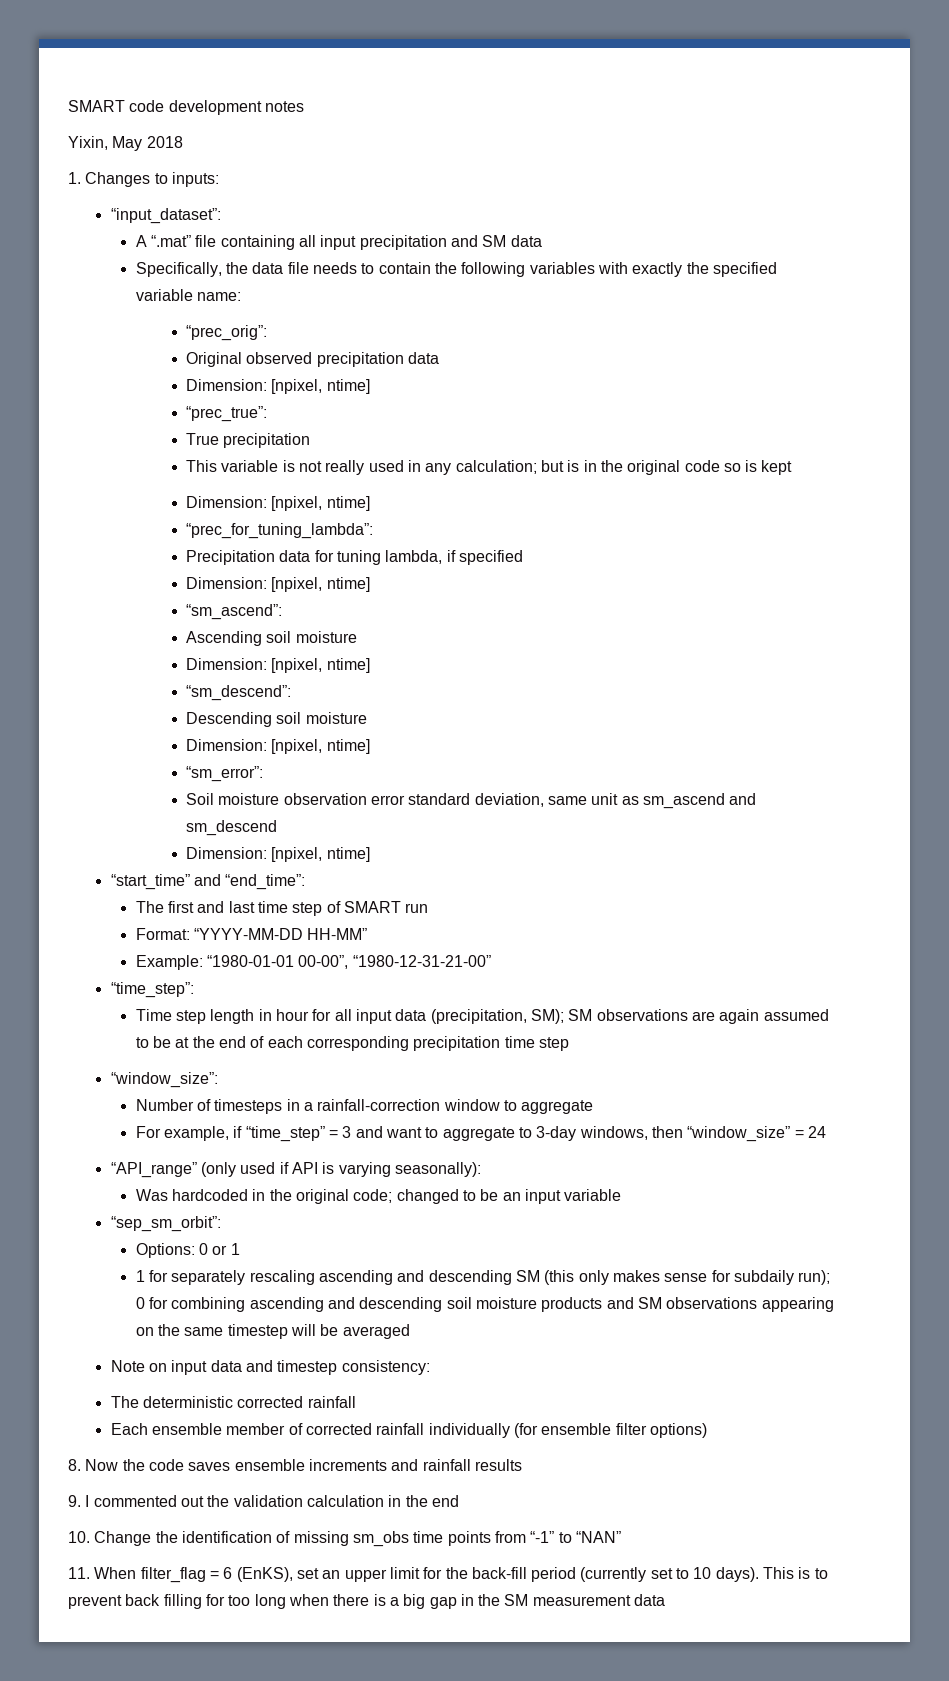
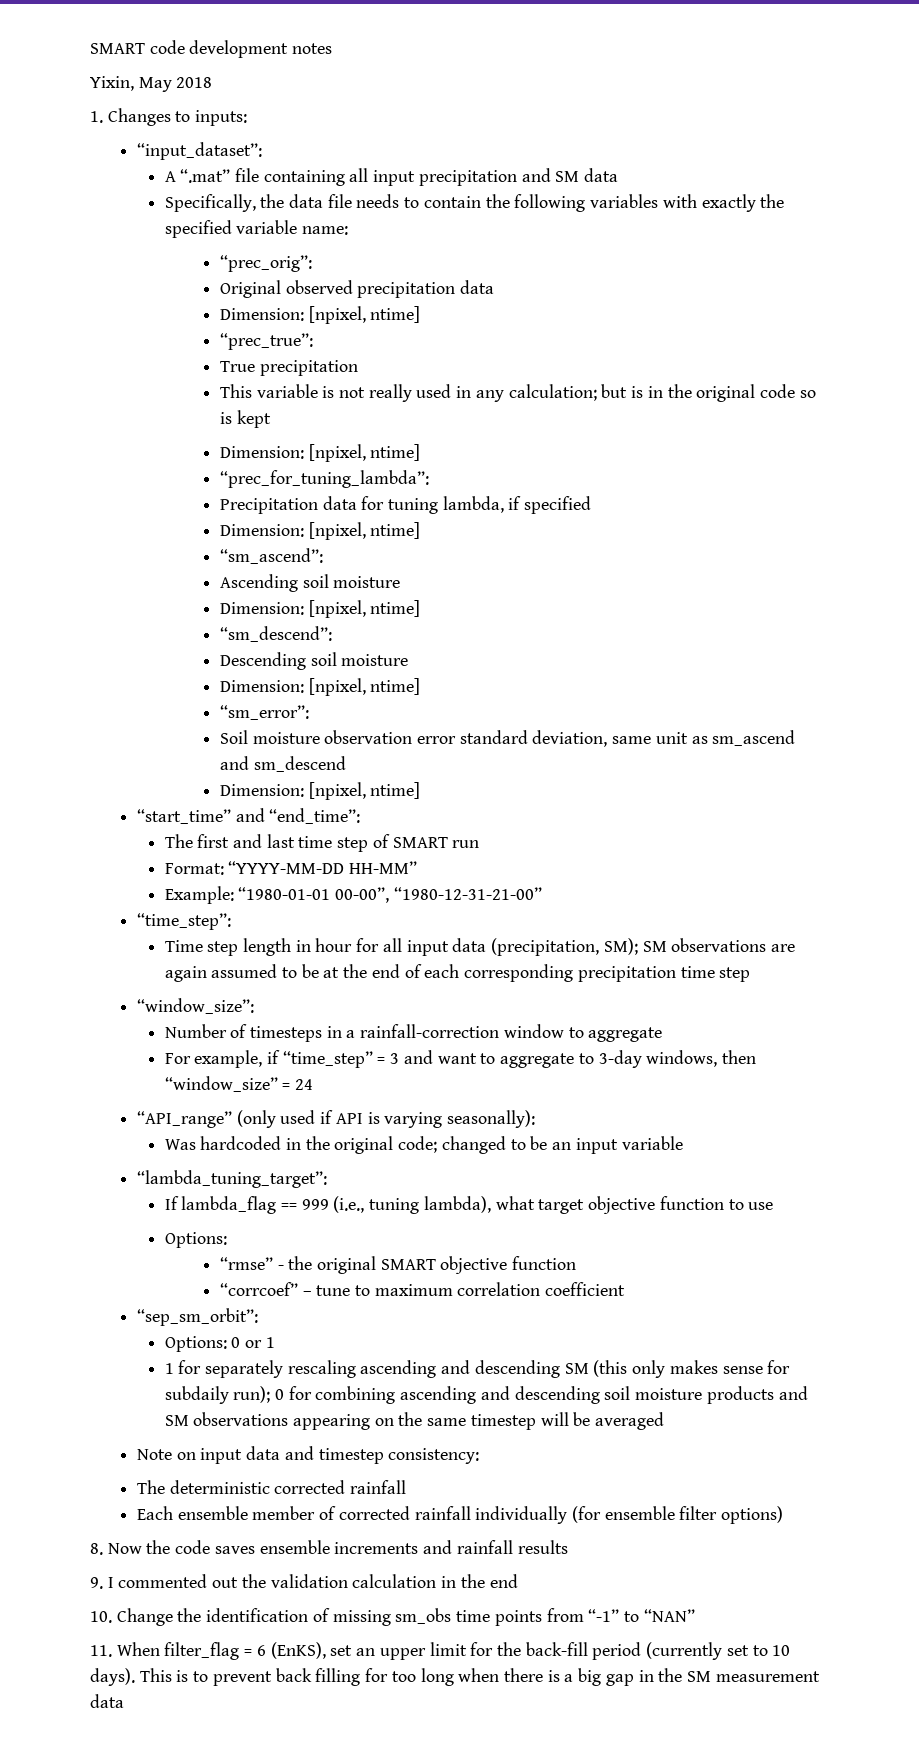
(622, 1195) none -> [136,1170,327,1188] [164,1196,774,1214] [164,1232,227,1248] [219,1256,577,1274] [219,1282,626,1296] // “lambda_tuning_target”: // If lambda_flag == 999 (i.e., tuning lambda), what target objective function to use // Options: // “rmse” - the original SMART objective function // “corrcoef” – tune to maximum correlation coefficient

